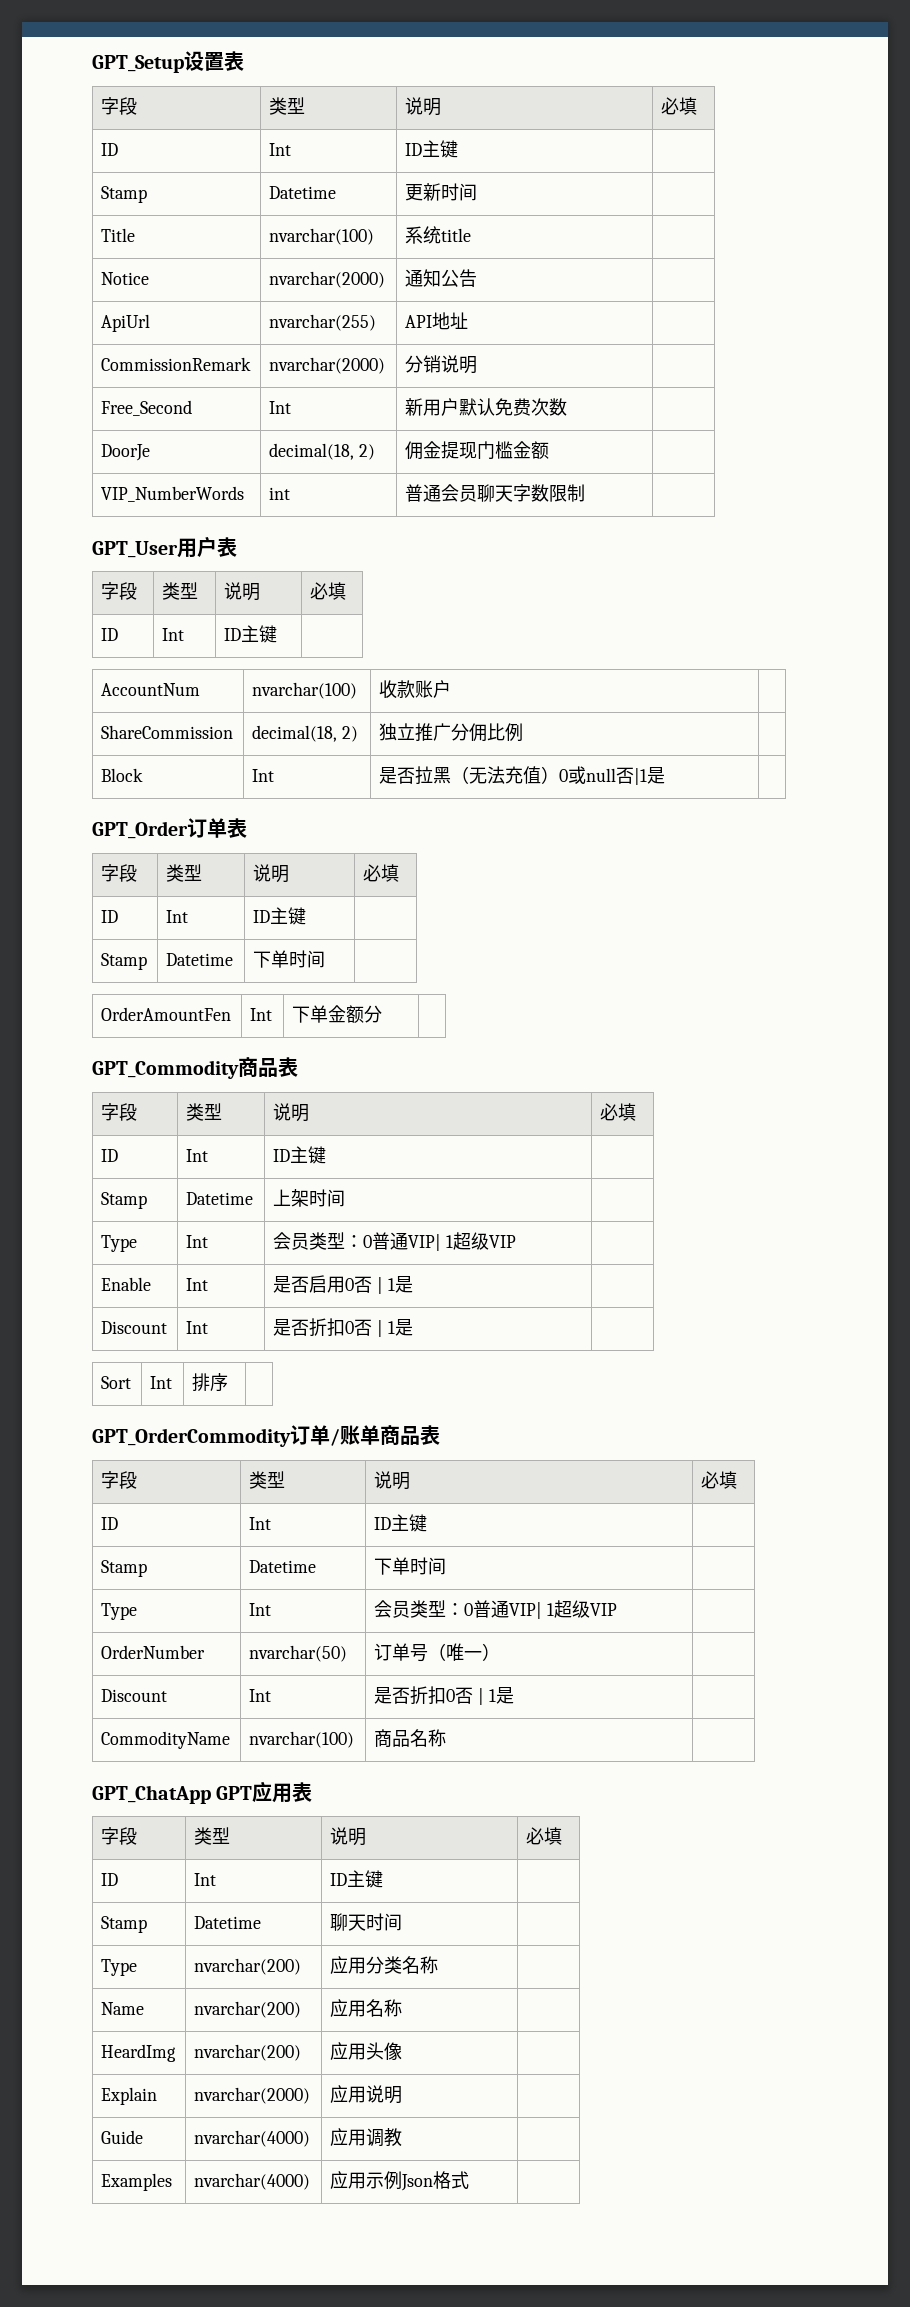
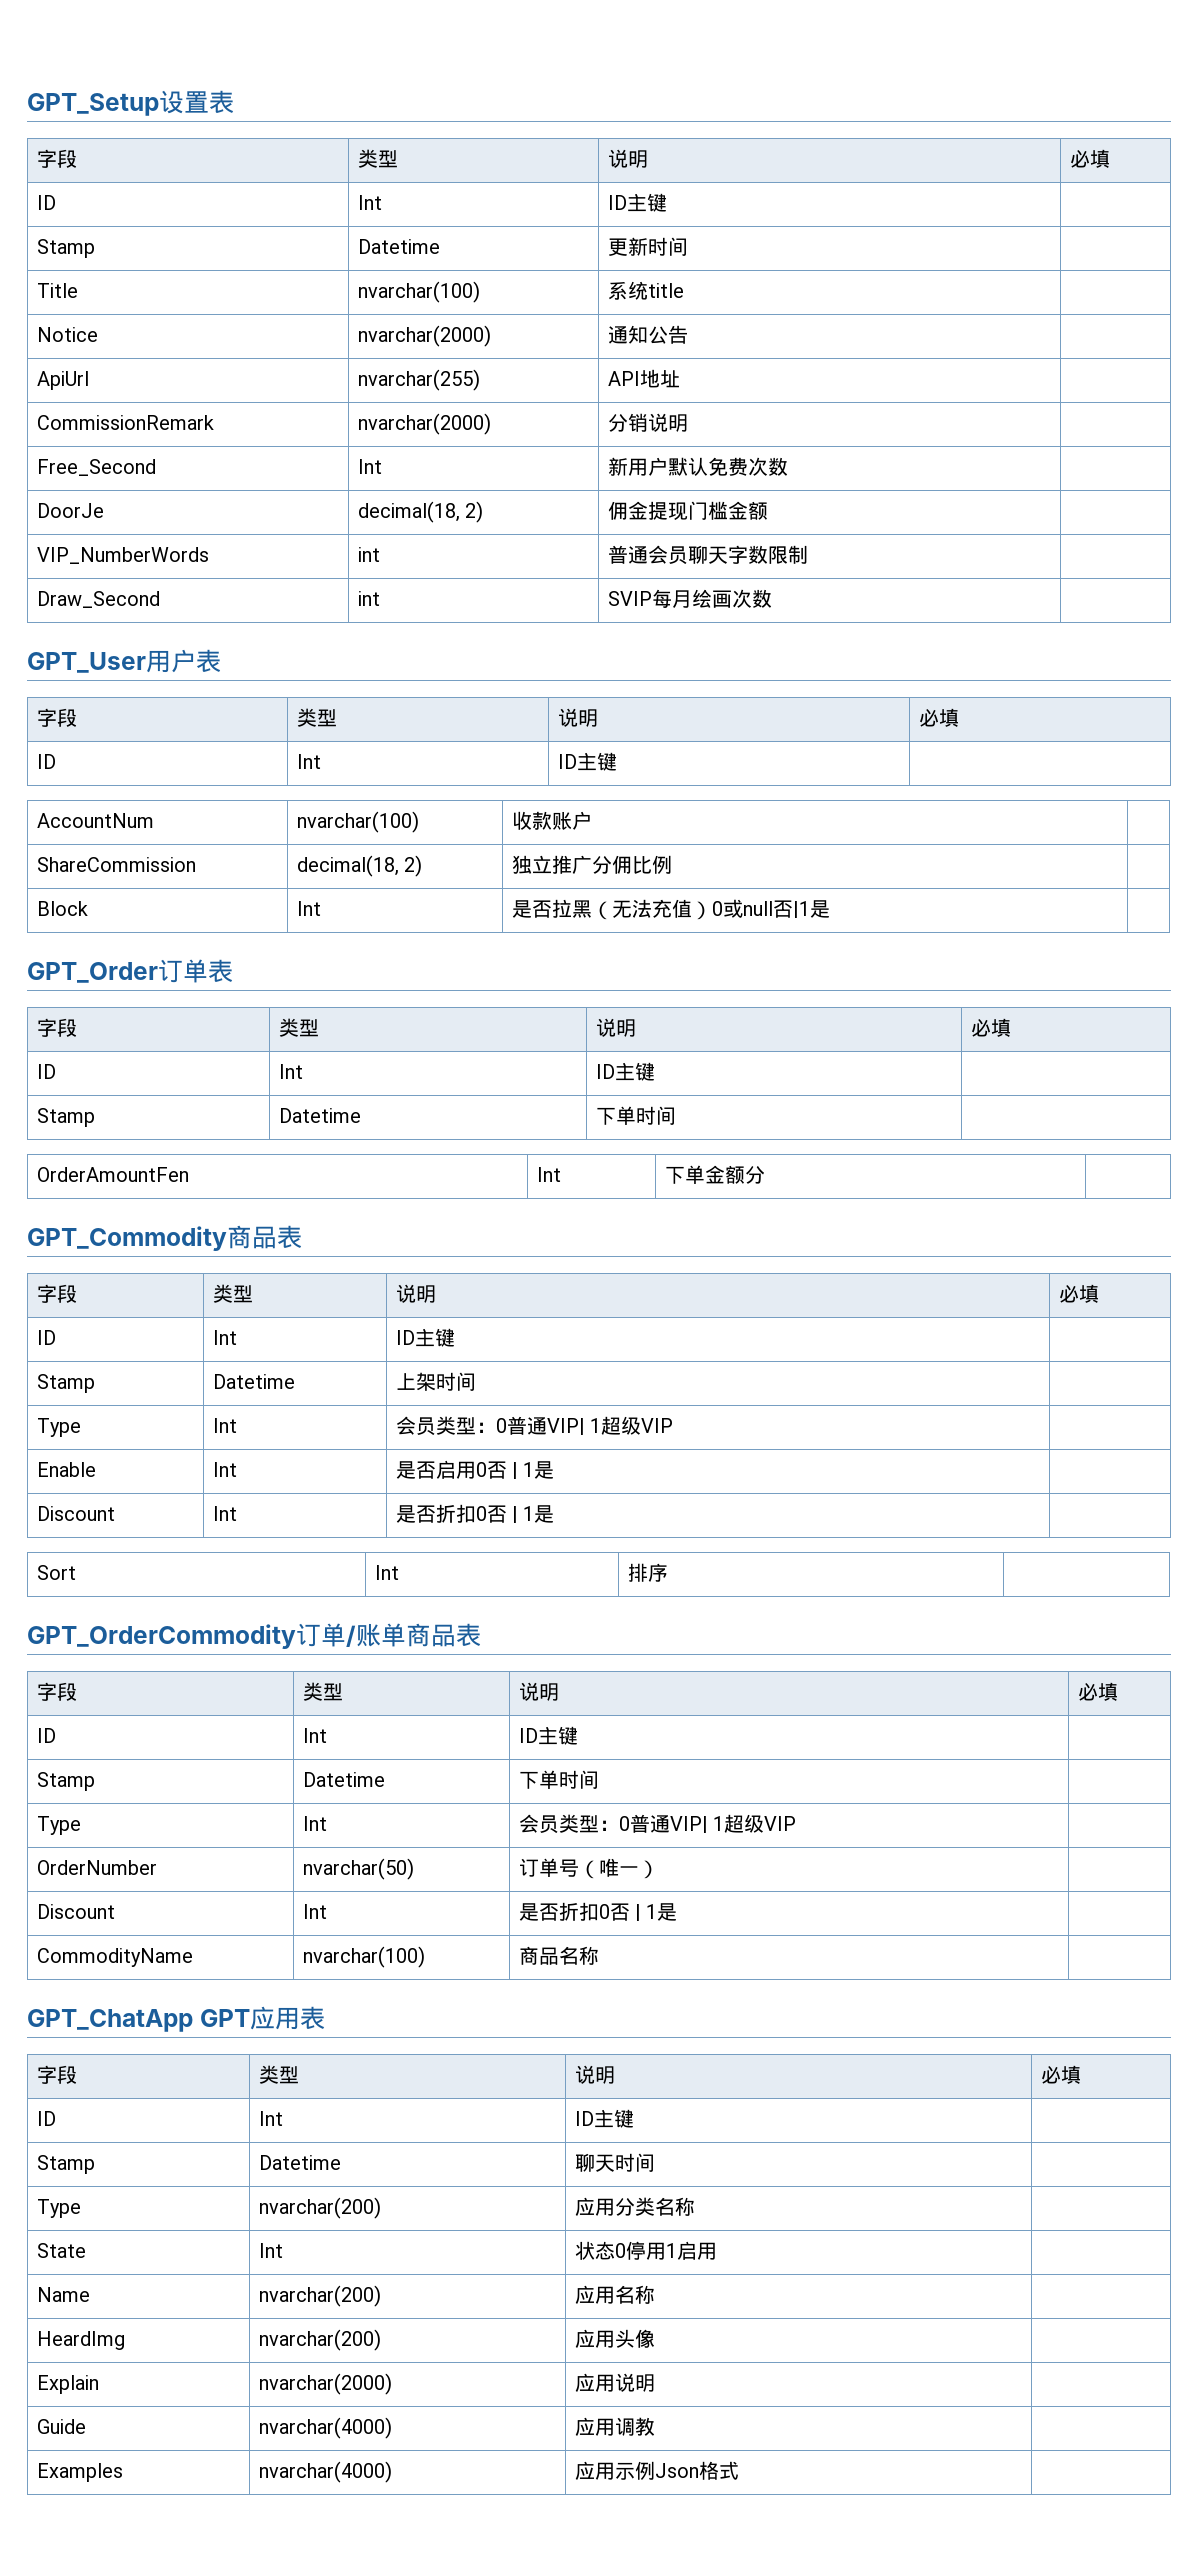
(586, 493) none -> [36,591,160,608] [357,591,380,606] [607,589,772,608] // Draw_Second | int | SVIP每月绘画次数 |
(439, 1965) none -> [36,2243,86,2258] [258,2243,283,2258] [574,2241,717,2260] // State | Int | 状态0停用1启用 |

